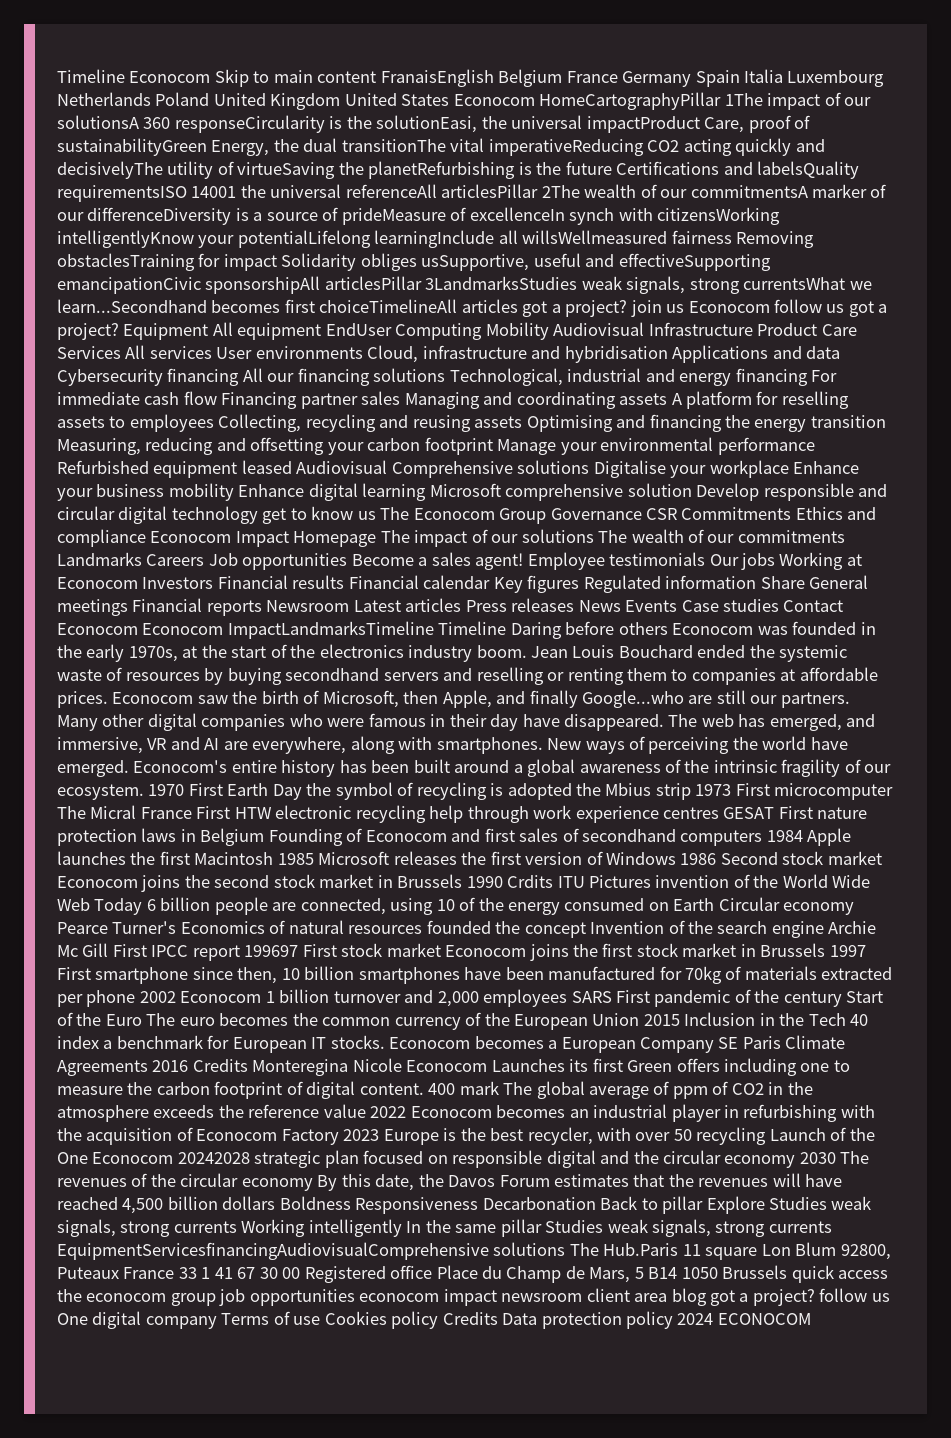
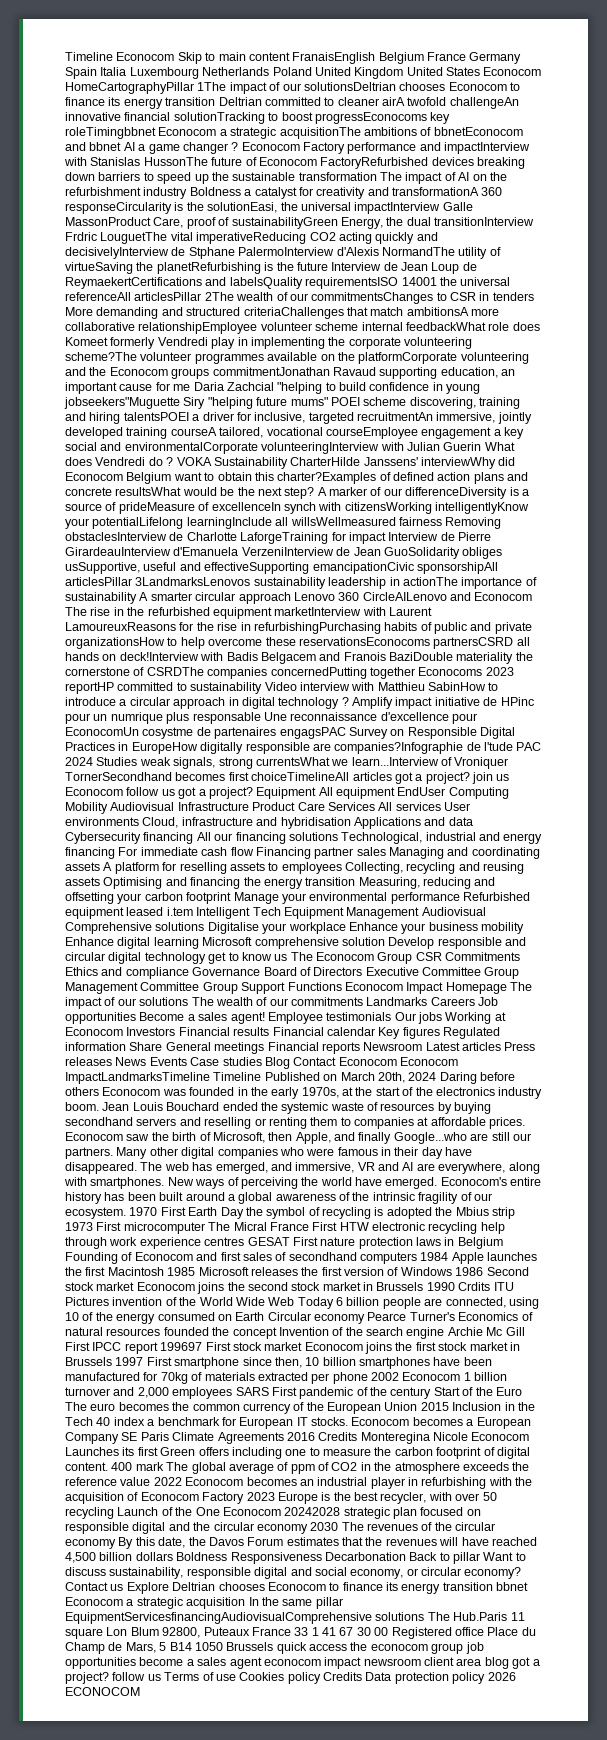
[57,115,139,129] solutionsA -> [303,82,520,91] [65,97,519,109] [65,112,451,124] [65,127,523,139] [65,142,531,154] [64,157,525,169] [65,172,507,184] [65,187,479,199] solutionsDeltrian chooses Econocom to finance its energy transition Deltrian committed to cleaner airA twofold challengeAn innovative financial solutionTracking to boost progressEconocoms key roleTimingbbnet Econocom a strategic acquisitionThe ambitions of bbnetEconocom and bbnet AI a game changer ? Econocom Factory performance and impactInterview with Stanislas HussonThe future of Econocom FactoryRefurbished devices breaking down barriers to speed up the sustainable transformation The impact of AI on the refurbishment industry Boldness a catalyst for creativity and transformationA
[586,116,700,133] impactProduct -> [354,202,473,214] [65,217,151,226] impactInterview Galle MassonProduct
[341,139,446,152] transitionThe -> [434,217,534,226] [65,232,168,244] transitionInterview Frdric LouguetThe
[57,161,163,179] decisivelyThe -> [65,247,455,259] decisivelyInterview de Stphane PalermoInterview d'Alexis NormandThe
[616,161,720,175] Certifications -> [331,262,477,274] [65,277,202,289] Interview de Jean Loup de ReymaekertCertifications
[690,185,808,198] commitmentsA -> [311,292,534,304] [65,307,499,319] [65,322,540,334] [65,337,472,349] [65,352,529,364] [65,367,515,379] [65,382,481,394] [64,397,520,409] [65,412,532,424] [65,427,524,439] [65,442,515,454] [65,457,516,469] [65,472,529,484] [65,487,327,499] commitmentsChanges to CSR in tenders More demanding and structured criteriaChallenges that match ambitionsA more collaborative relationshipEmployee volunteer scheme internal feedbackWhat role does Komeet formerly Vendredi play in implementing the corporate volunteering scheme?The volunteer programmes available on the platformCorporate volunteering and the Econocom groups commitmentJonathan Ravaud supporting education, an important cause for me Daria Zachcial "helping to build confidence in young jobseekers"Muguette Siry "helping future mums" POEI scheme discovering, training and hiring talentsPOEI a driver for inclusive, targeted recruitmentAn immersive, jointly developed training courseA tailored, vocational courseEmployee engagement a key social and environmentalCorporate volunteeringInterview with Julian Guerin What does Vendredi do ? VOKA Sustainability CharterHilde Janssens' interviewWhy did Econocom Belgium want to obtain this charter?Examples of defined action plans and concrete resultsWhat would be the next step? A
[57,253,357,271] obstaclesTraining for impact Solidarity -> [65,532,491,544] [65,547,460,559] obstaclesInterview de Charlotte LaforgeTraining for impact Interview de Pierre GirardeauInterview d'Emanuela VerzeniInterview de Jean GuoSolidarity
[425,276,578,290] 3LandmarksStudies -> [135,577,537,589] [65,592,533,604] [65,607,432,619] [65,622,532,634] [65,637,530,649] [65,652,533,664] [65,667,514,679] [65,682,499,694] [65,697,534,709] [65,712,477,724] [65,727,515,739] [65,742,542,754] [65,757,138,766] 3LandmarksLenovos sustainability leadership in actionThe importance of sustainability A smarter circular approach Lenovo 360 CircleAILenovo and Econocom The rise in the refurbished equipment marketInterview with Laurent LamoureuxReasons for the rise in refurbishingPurchasing habits of public and private organizationsHow to help overcome these reservationsEconocoms partnersCSRD all hands on deck!Interview with Badis Belgacem and Franois BaziDouble materiality the cornerstone of CSRDThe companies concernedPutting together Econocoms 2023 reportHP committed to sustainability Video interview with Matthieu SabinHow to introduce a circular approach in digital technology ? Amplify impact initiative de HPinc pour un numrique plus responsable Une reconnaissance d'excellence pour EconocomUn cosystme de partenaires engagsPAC Survey on Responsible Digital Practices in EuropeHow digitally responsible are companies?Infographie de l'tude PAC 2024 Studies
[57,299,207,313] learn...Secondhand -> [351,757,509,769] [65,772,172,781] learn...Interview of Vroniquer TornerSecondhand
(292, 467) none -> [166,907,420,919] i.tem Intelligent Tech Equipment Management
[550,508,642,520] Governance -> (413, 958) none
(146, 538) none -> [192,967,520,979] [65,982,342,994] Governance Board of Directors Executive Committee Group Management Committee Group Support Functions
(780, 605) none -> [264,1057,290,1069] Blog
(507, 628) none -> [264,1072,437,1083] Published on March 20th, 2024
[706,1196,872,1214] [57,1219,832,1237] Explore Studies weak signals, strong currents Working intelligently In the same pillar Studies weak signals, strong currents -> [483,1552,526,1561] [65,1567,522,1579] [65,1582,529,1594] [65,1597,343,1609] Want to discuss sustainability, responsible digital and social economy, or circular economy? Contact us Explore Deltrian chooses Econocom to finance its energy transition bbnet Econocom a strategic acquisition In the same pillar
(355, 1297) none -> [139,1657,262,1669] become a sales agent
[57,1311,217,1329] One digital company -> (161, 1677) none
[677,1313,714,1325] 2024 -> [487,1672,516,1681] 2026

